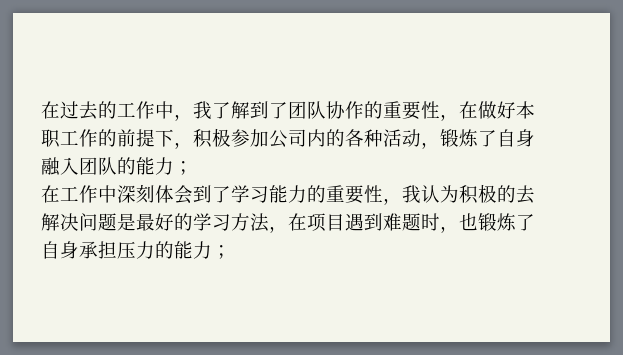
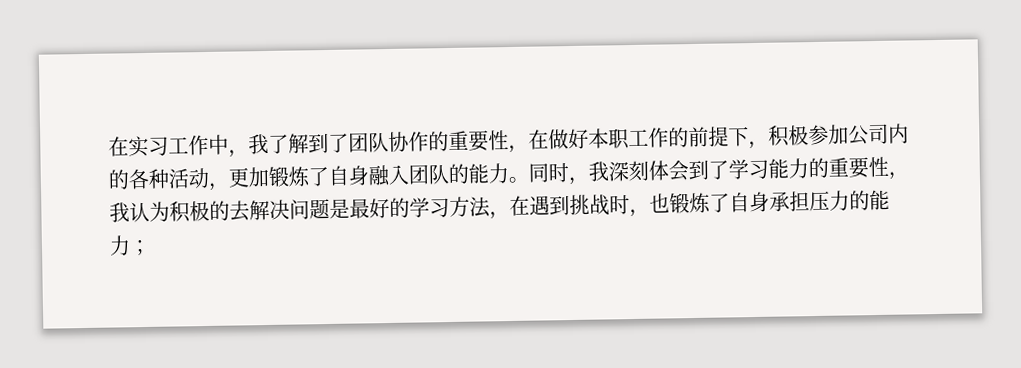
[41,101,117,120] 在过去的 -> [108,135,169,158] 在实习
(440, 145) none -> [228,166,270,188] 更加
[174,161,193,175] [41,185,117,203] ； // 在工作中 -> [508,161,609,186] 。同时，我
[307,213,421,232] 项目遇到难题 -> [529,194,610,216] 遇到挑战

